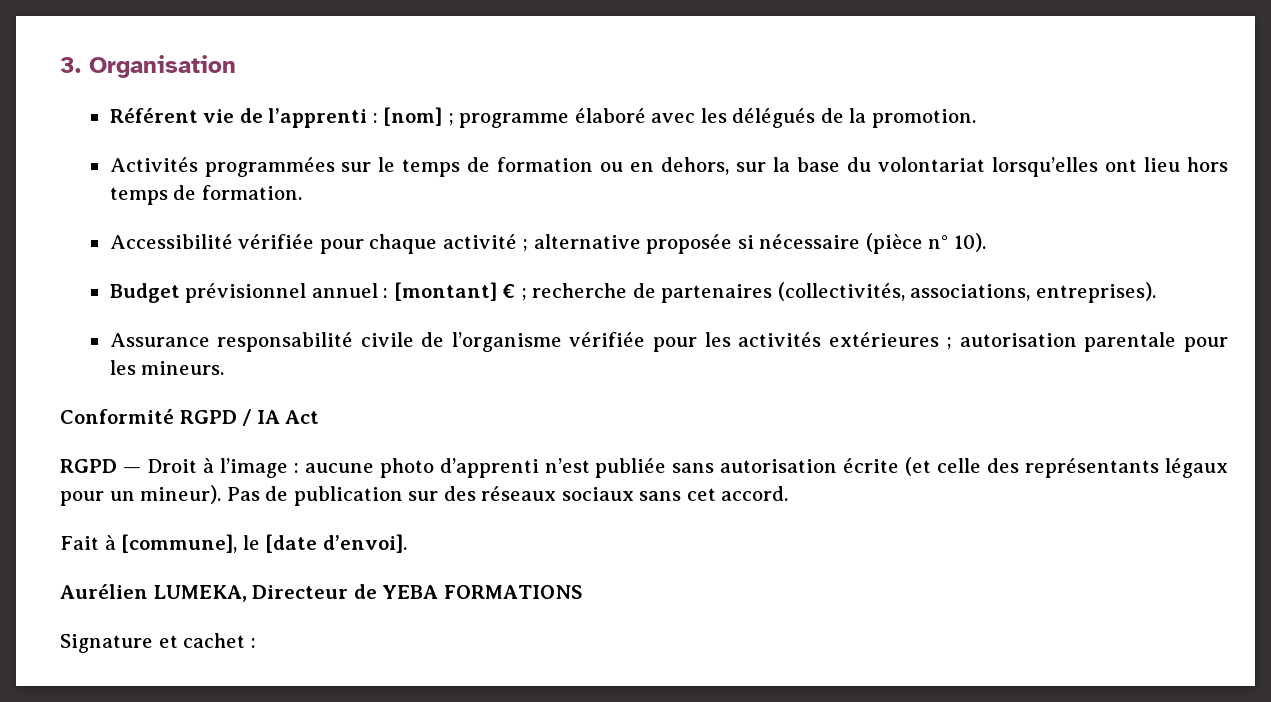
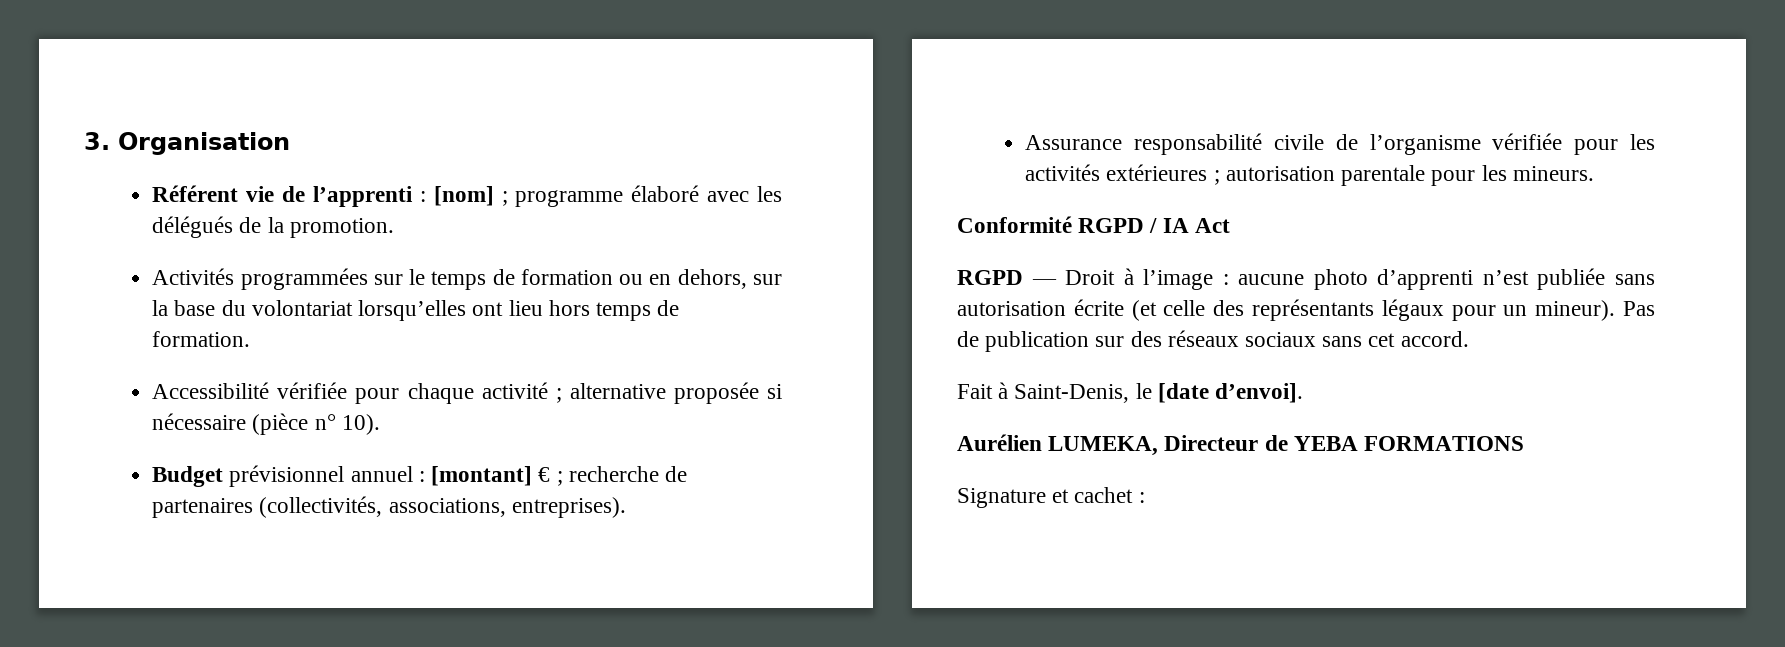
[121,534,238,553] [commune], -> [1014,384,1130,403] Saint-Denis,

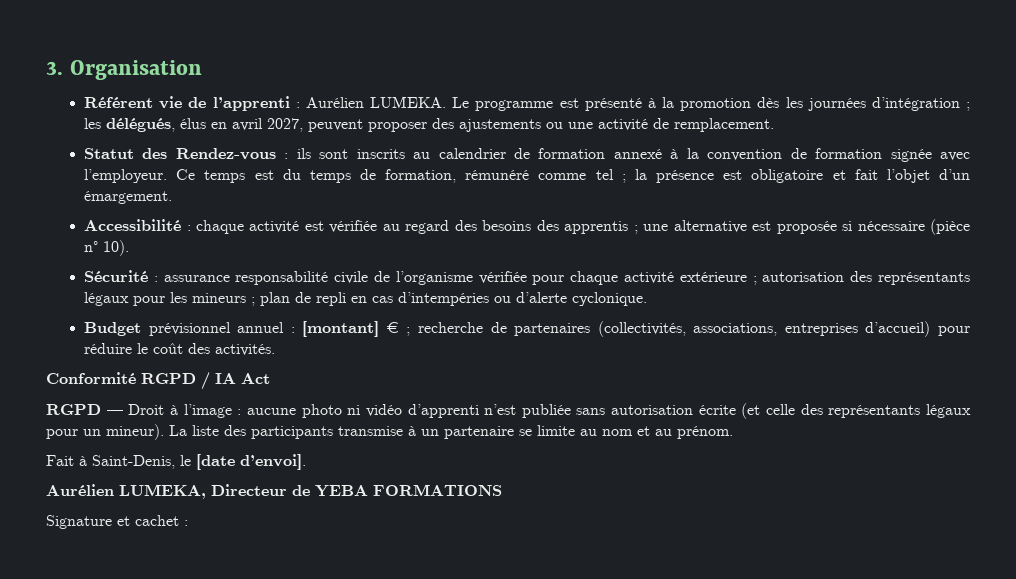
[433,185,782,207] [152,216,394,238] [152,268,782,290] [152,300,680,321] [152,331,251,347] [152,382,666,404] [nom] ; programme élaboré avec les délégués de la promotion. // Activités programmées sur le temps de formation ou en dehors, sur la base du volontariat lorsqu’elles ont lieu hors temps de formation. // Accessibilité vérifiée pour chaque activité ; alternative -> [305,96,971,111] [84,118,775,132] [84,148,970,162] [84,169,971,183] [84,191,173,204] [84,219,772,234] Aurélien LUMEKA. Le programme est présenté à la promotion dès les journées d’intégration ; les délégués, élus en avril 2027, peuvent proposer des ajustements ou une activité de remplacement. // Statut des Rendez-vous : ils sont inscrits au calendrier de formation annexé à la convention de formation signée avec l’employeur. Ce temps est du temps de formation, rémunéré comme tel ; la présence est obligatoire et fait l’objet d’un émargement. // Accessibilité : chaque activité est vérifiée au regard des besoins des apprentis ; une alternative est
(380, 424) none -> [84,270,971,285] [84,292,648,306] // Sécurité : assurance responsabilité civile de l’organisme vérifiée pour chaque activité extérieure ; autorisation des représentants légaux pour les mineurs ; plan de repli en cas d’intempéries ou d’alerte cyclonique.
[511,497,626,518] [1025,133,1655,155] [1025,164,1594,186] entreprises). // Assurance responsabilité civile de l’organisme vérifiée pour les activités extérieures ; autorisation parentale pour les mineurs. -> [784,321,970,337] [84,343,276,356] entreprises d’accueil) pour réduire le coût des activités.
(1368, 279) none -> [347,404,402,417] ni vidéo
[1623,301,1655,316] [957,330,1469,352] Pas de publication sur des réseaux sociaux sans cet accord. -> [169,425,733,439] La liste des participants transmise à un partenaire se limite au nom et au prénom.

